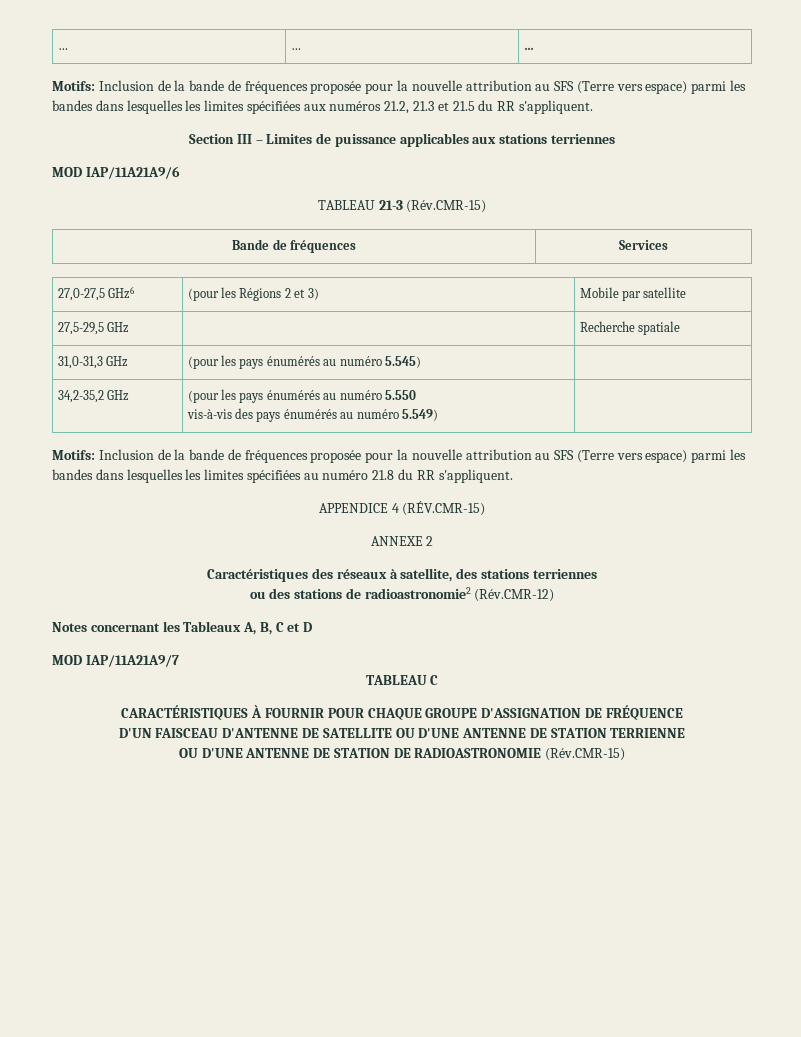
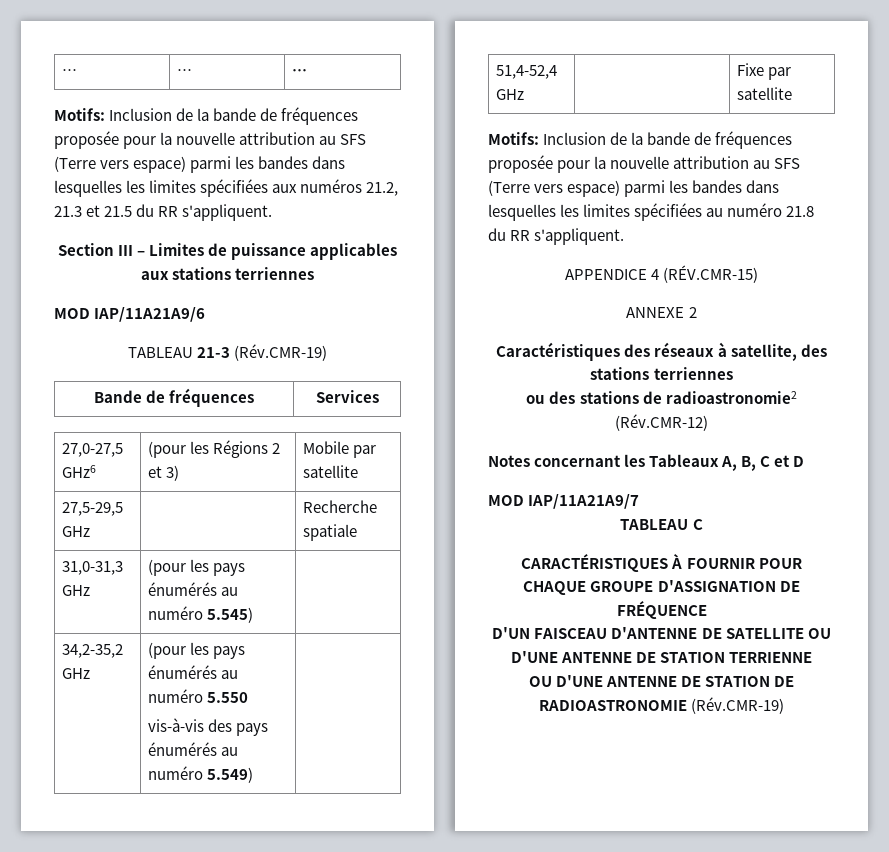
[406,200,487,213] (Rév.CMR-15) -> [234,344,328,361] (Rév.CMR-19)
(438, 415) none -> [496,65,558,79] [496,89,525,100] [737,63,792,80] [737,87,793,100] // 51,4-52,4 GHz | | Fixe par satellite
[545,748,626,761] (Rév.CMR-15) -> [691,697,785,714] (Rév.CMR-19)

